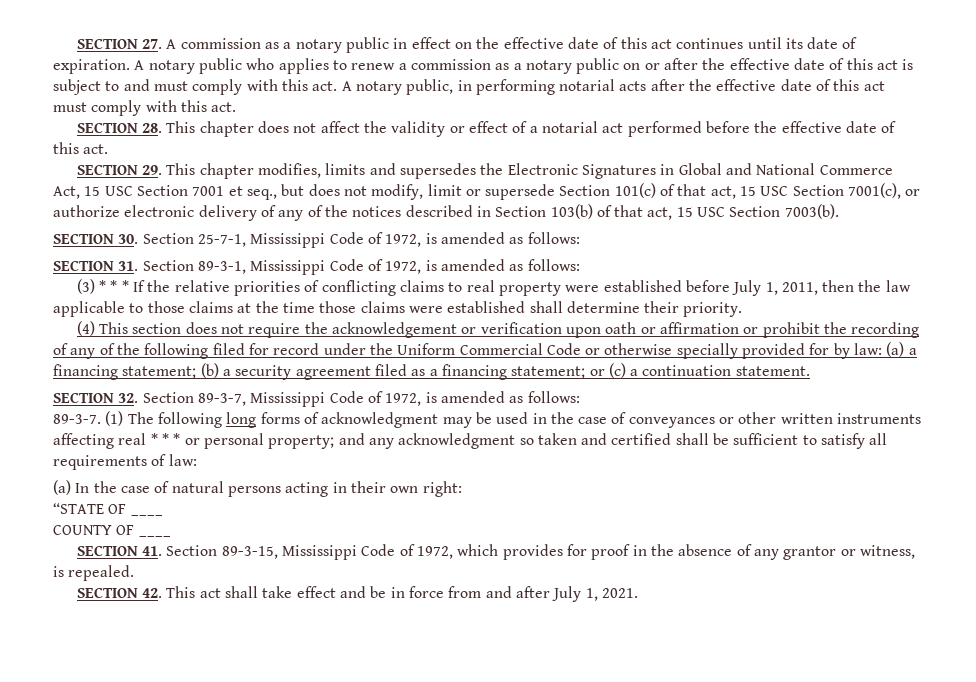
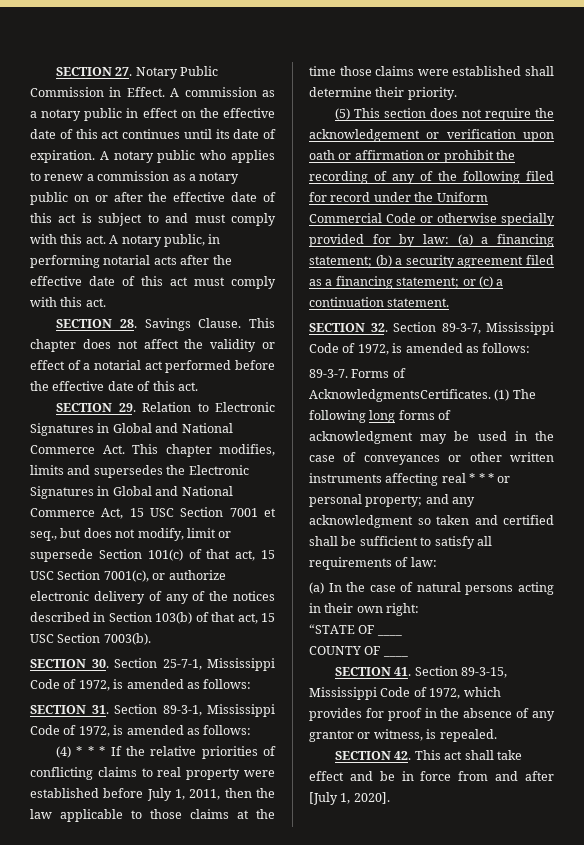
(163, 44) none -> [135,66,219,79] [30,87,165,97] Notary Public Commission in Effect.
(163, 128) none -> [144,318,242,331] Savings Clause.
(163, 170) none -> [141,402,275,412] [30,423,233,436] [30,445,125,454] Relation to Electronic Signatures in Global and National Commerce Act.
[76,279,95,294] (3) -> [55,746,71,758] (4)
[76,321,95,336] (4) -> [334,108,350,120] (5)
(101, 419) none -> [351,368,406,378] [309,389,491,402] Forms of AcknowledgmentsCertificates.
[552,586,638,602] July 1, 2021. -> [309,792,390,805] [July 1, 2020].

